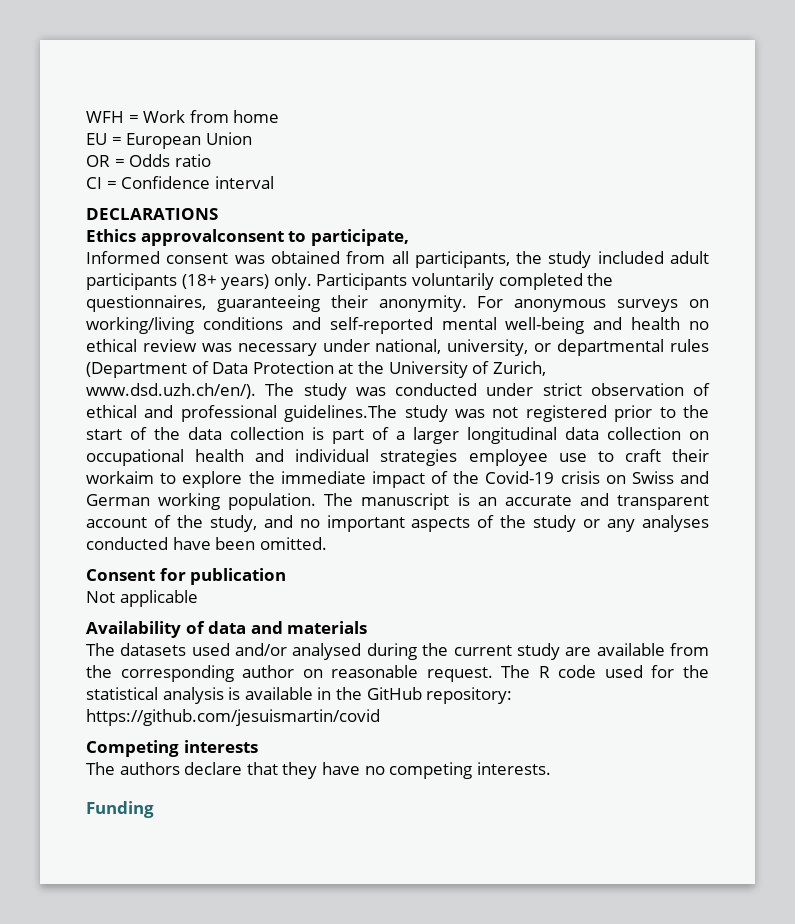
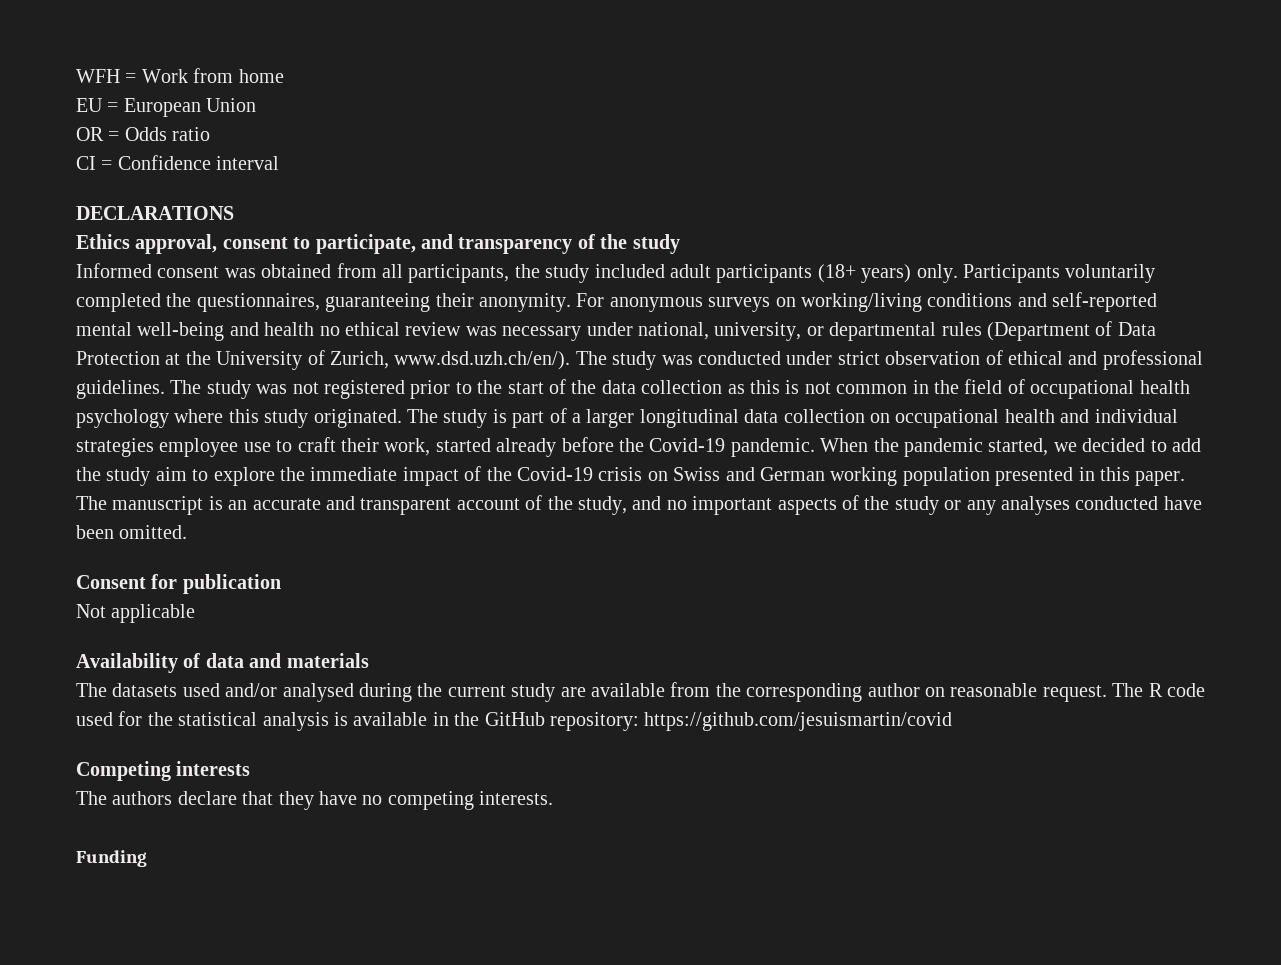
[140,229,284,246] approvalconsent -> [135,234,288,254] approval, consent
(409, 237) none -> [421,234,680,254] and transparency of the study
[284,405,398,422] guidelines.The -> [76,380,202,399] guidelines. The
(304, 433) none -> [727,379,1190,399] [76,409,488,428] as this is not common in the field of occupational health psychology where this study originated. The study
[86,471,154,484] workaim -> [384,437,1201,457] [76,467,187,486] work, started already before the Covid-19 pandemic. When the pandemic started, we decided to add the study aim
[228,493,317,510] population. -> [902,467,1186,486] population presented in this paper.

